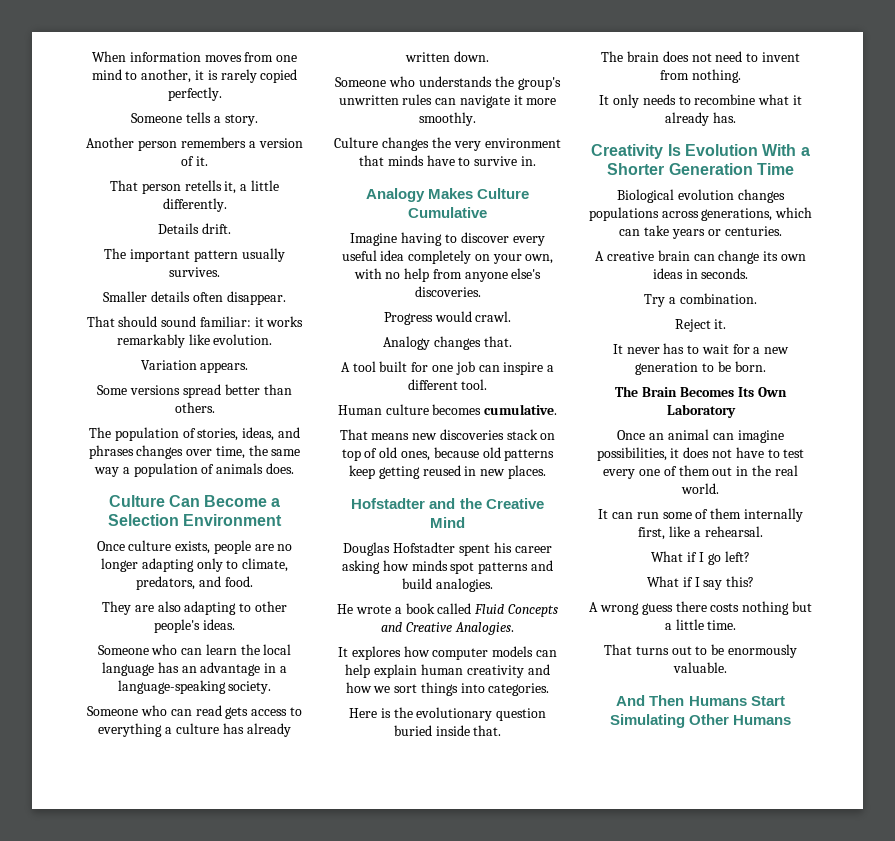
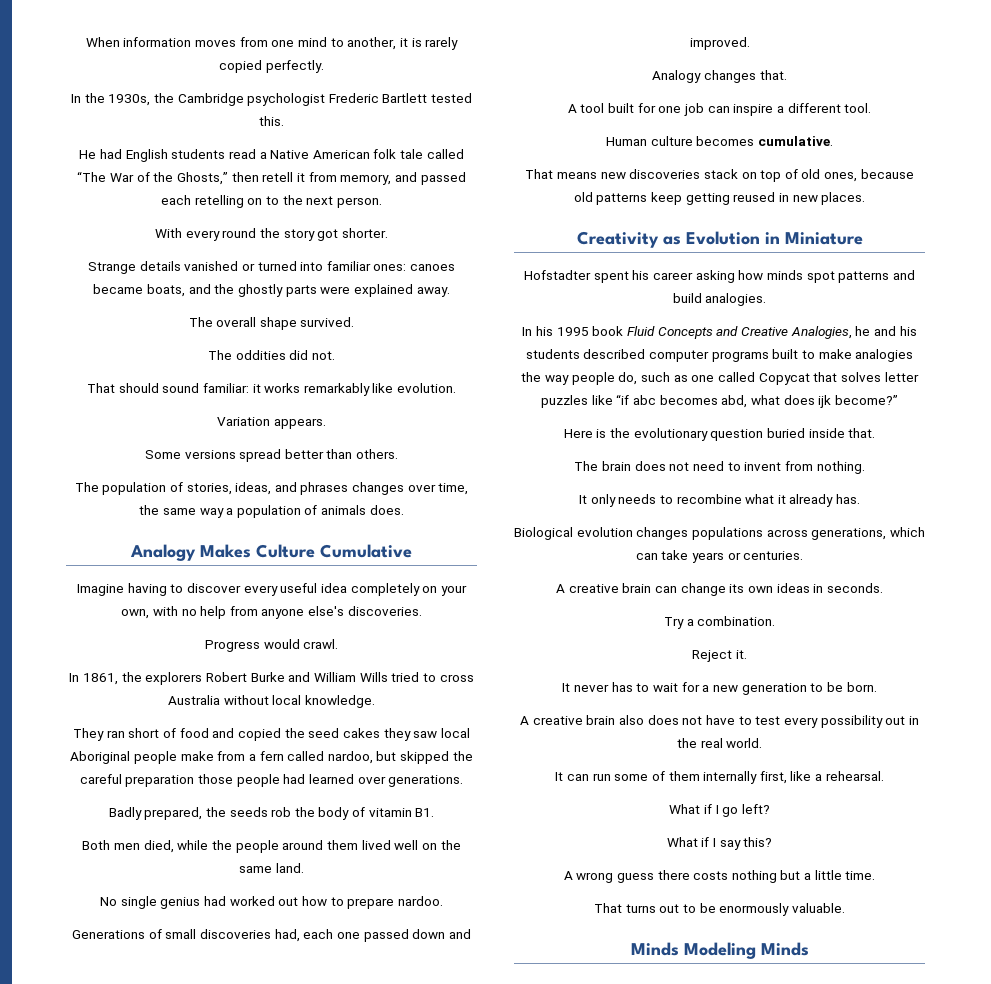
[131,112,258,126] [86,137,303,151] [181,156,208,166] [110,180,279,194] [162,198,227,212] [158,223,231,234] [104,248,285,262] [169,267,220,277] [103,291,286,305] Someone tells a story. // Another person remembers a version of it. // That person retells it, a little differently. // Details drift. // The important pattern usually survives. // Smaller details often disappear. -> [70,93,473,106] [259,116,284,126] [79,149,464,162] [77,171,466,185] [161,195,382,208] [155,228,388,241] [87,261,456,274] [93,284,450,297] [188,317,355,330] [208,350,335,360] In the 1930s, the Cambridge psychologist Frederic Bartlett tested this. // He had English students read a Native American folk tale called “The War of the Ghosts,” then retell it from memory, and passed each retelling on to the next person. // With every round the story got shorter. // Strange details vanished or turned into familiar ones: canoes became boats, and the ghostly parts were explained away. // The overall shape survived. // The oddities did not.
[108,495,281,507] [107,514,283,526] [96,540,293,554] [100,558,289,572] [136,576,253,590] [102,601,287,615] [154,619,235,633] [97,644,292,655] [102,662,287,676] [117,680,272,694] [87,705,302,719] [98,723,291,737] [405,51,489,62] [335,76,561,90] [338,94,557,108] [419,112,476,126] [334,137,561,151] [359,155,536,166] // Culture Can Become a Selection Environment // Once culture exists, people are no longer adapting only to climate, predators, and food. // They are also adapting to other people's ideas. // Someone who can learn the local language has an advantage in a language-speaking society. // Someone who can read gets access to everything a culture has already written down. // Someone who understands the group's unwritten rules can navigate it more smoothly. // Culture changes the very environment that minds have to survive in. -> (404, 510) none
(512, 316) none -> [69,672,474,685] [168,695,375,708] [73,728,470,741] [70,751,473,764] [79,774,464,787] [108,807,435,820] [82,840,461,853] [239,863,304,873] [100,896,443,909] [72,929,471,942] [689,37,750,50] // In 1861, the explorers Robert Burke and William Wills tried to cross Australia without local knowledge. // They ran short of food and copied the seed cakes they saw local Aboriginal people make from a fern called nardoo, but skipped the careful preparation those people had learned over generations. // Badly prepared, the seeds rob the body of vitamin B1. // Both men died, while the people around them lived well on the same land. // No single genius had worked out how to prepare nardoo. // Generations of small discoveries had, each one passed down and improved.
[351,498,544,509] [430,517,465,528] [343,542,391,556] Hofstadter and the Creative Mind // Douglas -> [576,231,863,248] Creativity as Evolution in Miniature //
[337,603,558,617] [381,622,514,635] [338,646,557,660] [345,664,550,678] [345,682,550,696] He wrote a book called Fluid Concepts and Creative Analogies. // It explores how computer models can help explain human creativity and how we sort things into categories. -> [522,326,917,339] [525,349,914,362] [521,372,919,385] [541,394,898,408] In his 1995 book Fluid Concepts and Creative Analogies, he and his students described computer programs built to make analogies the way people do, such as one called Copycat that solves letter puzzles like “if abc becomes abd, what does ijk become?”
[591,144,810,159] [607,163,794,175] // Creativity Is Evolution With a Shorter Generation Time -> (861, 499) none
[615,386,787,397] [666,404,736,418] [617,429,784,443] [596,447,680,461] The Brain Becomes Its Own Laboratory // Once an animal can imagine possibilities, it -> [520,715,645,725] A creative brain also
[639,465,710,476] one of them -> [820,715,883,728] possibility
[616,695,785,706] [609,714,792,728] And Then Humans Start Simulating Other Humans -> [630,942,809,959] Minds Modeling Minds

